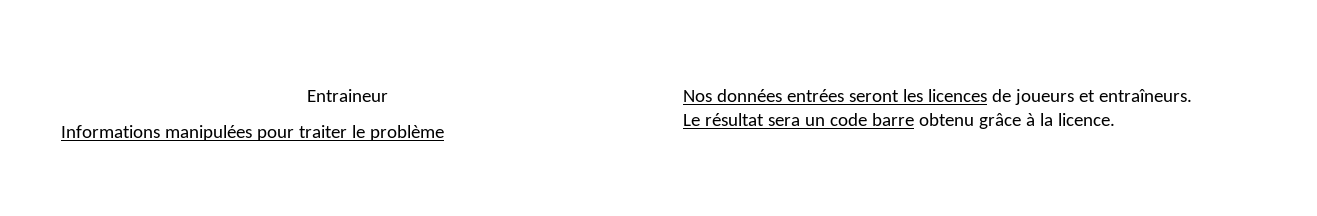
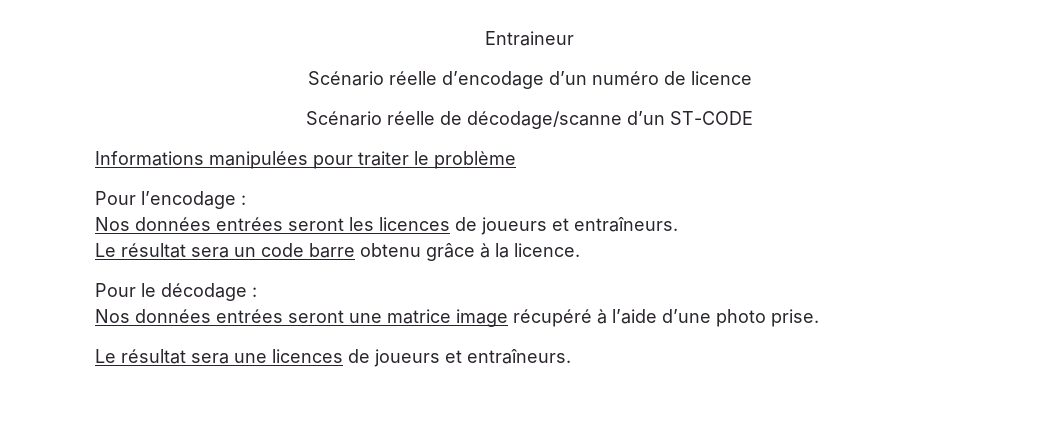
(388, 95) none -> [307,71,752,89] [306,111,753,129] // Scénario réelle d’encodage d’un numéro de licence // Scénario réelle de décodage/scanne d’un ST-CODE
(444, 133) none -> [95,191,246,209] // Pour l’encodage :
(1115, 119) none -> [95,283,257,301] [95,309,819,327] [95,349,571,367] // Pour le décodage : // Nos données entrées seront une matrice image récupéré à l’aide d’une photo prise. // Le résultat sera une licences de joueurs et entraîneurs.

